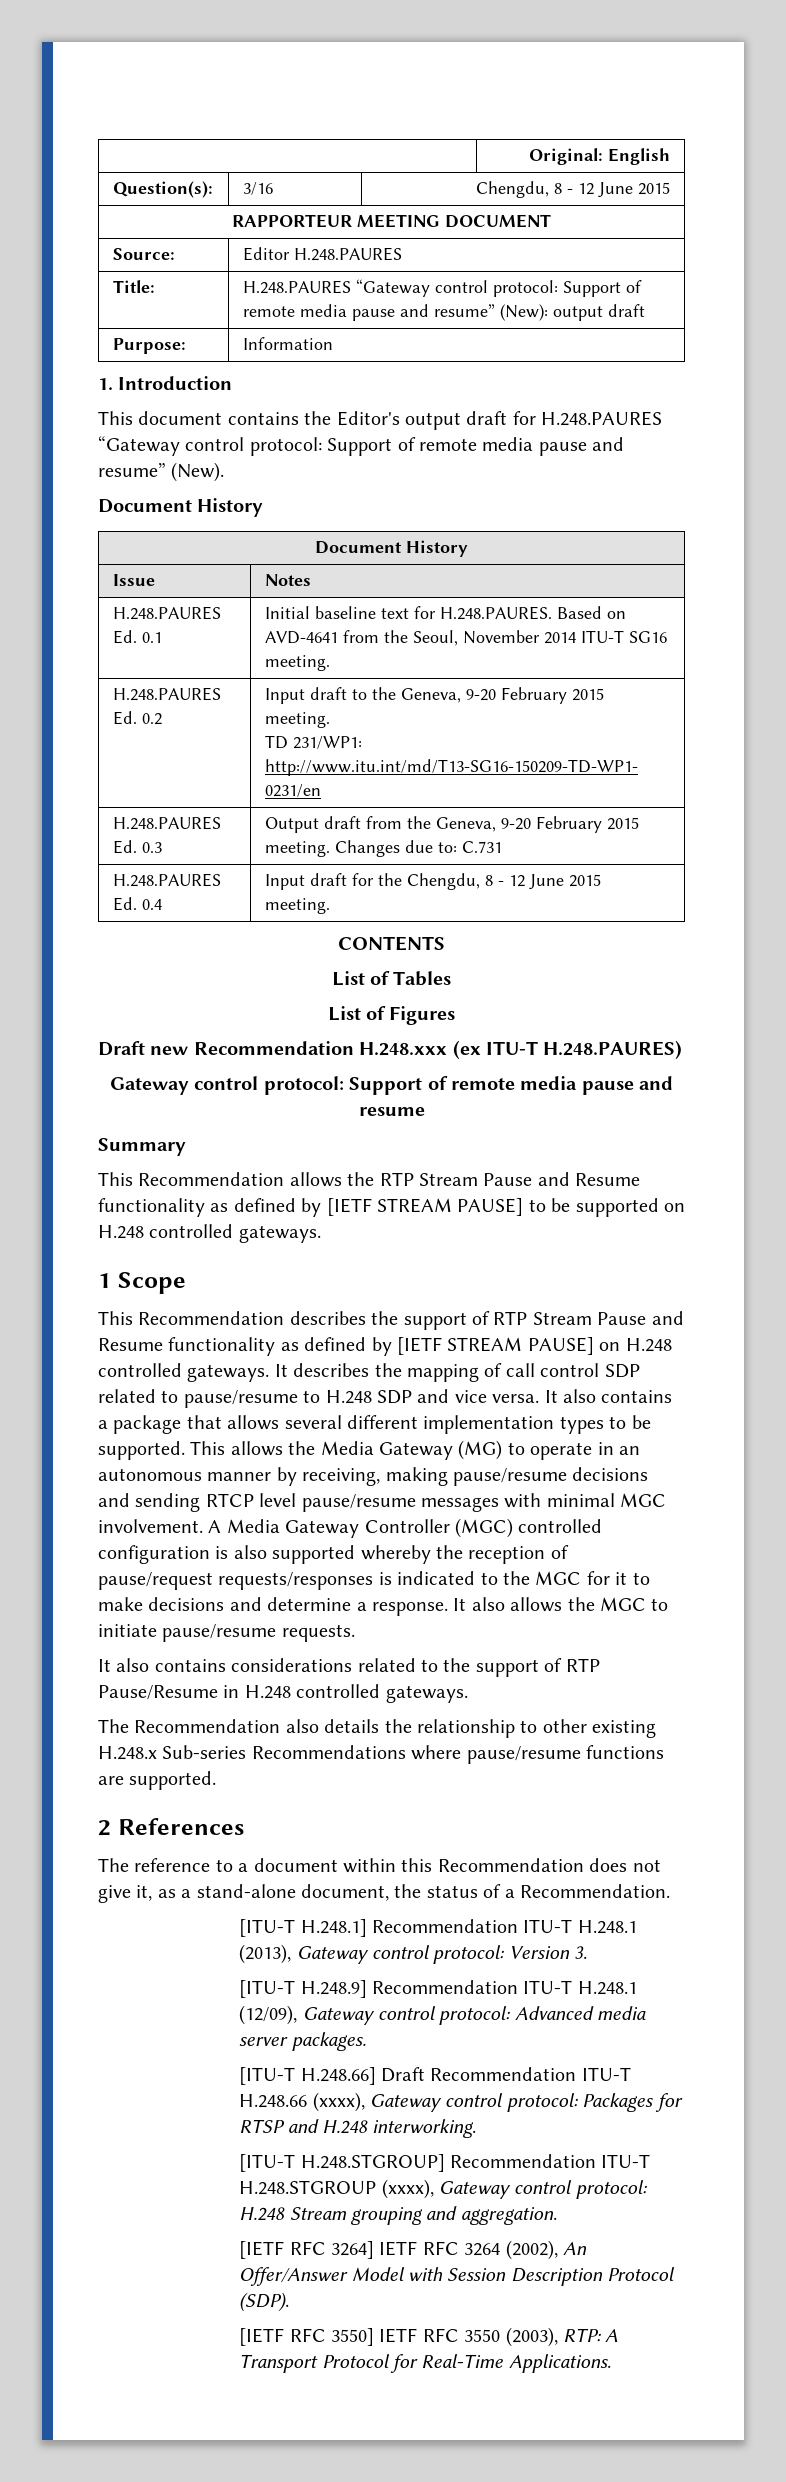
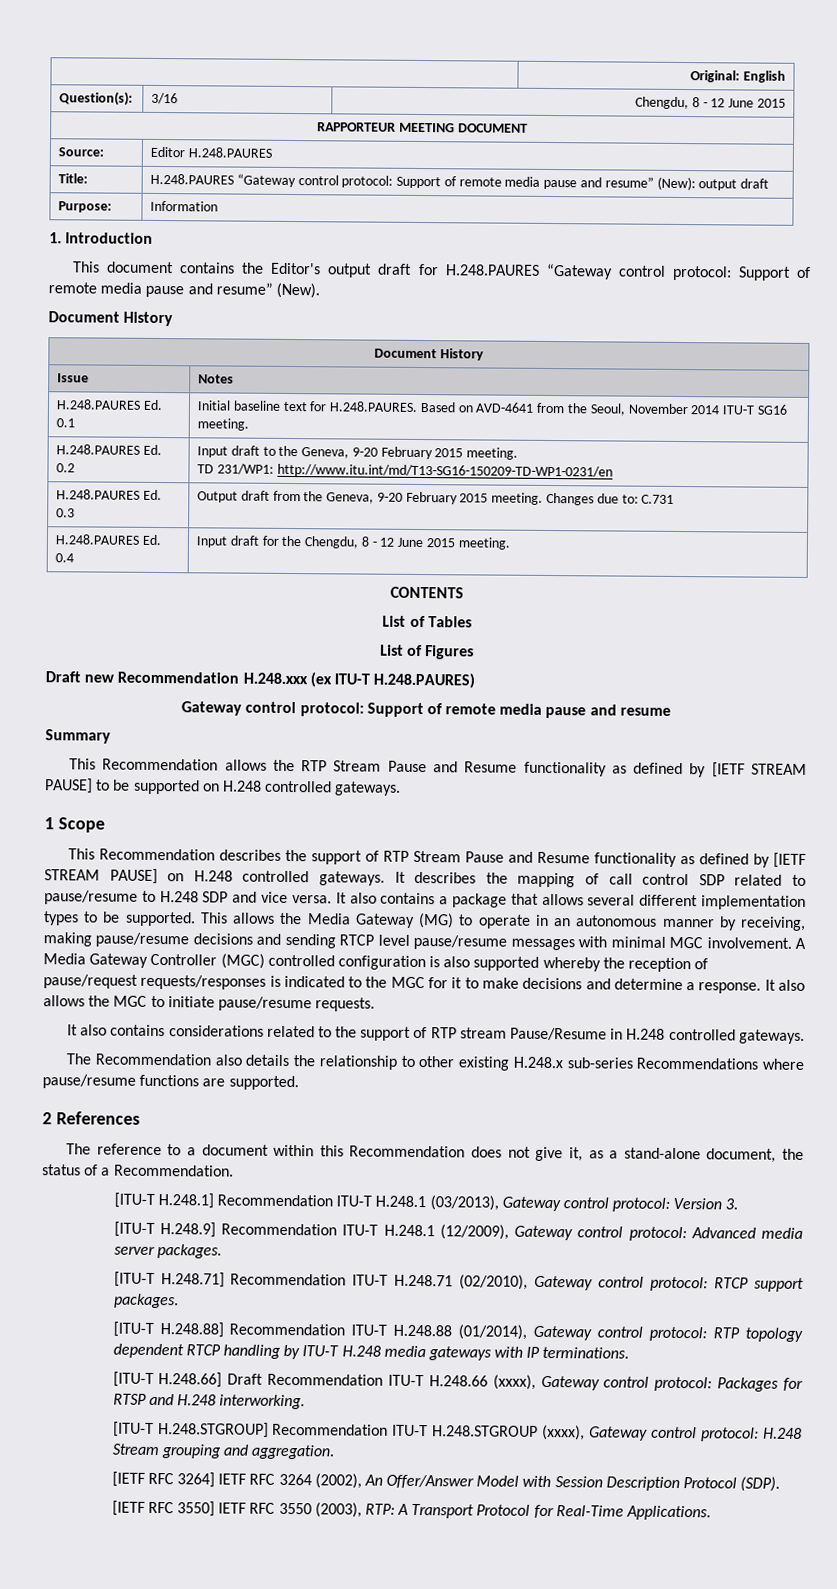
(600, 1665) none -> [459,1027,507,1039] stream
[162,1745,247,1759] Sub-series -> [566,1057,633,1069] sub-series
[239,1944,292,1964] (2013), -> [429,1195,499,1211] (03/2013),
[239,2005,298,2025] (12/09), -> [439,1224,509,1240] (12/2009),
(366, 2041) none -> [113,1271,804,1292] [113,1293,179,1309] [112,1321,803,1342] [112,1343,630,1361] // [ITU-T H.248.71] Recommendation ITU-T H.248.71 (02/2010), Gateway control protocol: RTCP support packages. // [ITU-T H.248.88] Recommendation ITU-T H.248.88 (01/2014), Gateway control protocol: RTP topology dependent RTCP handling by ITU-T H.248 media gateways with IP terminations.

